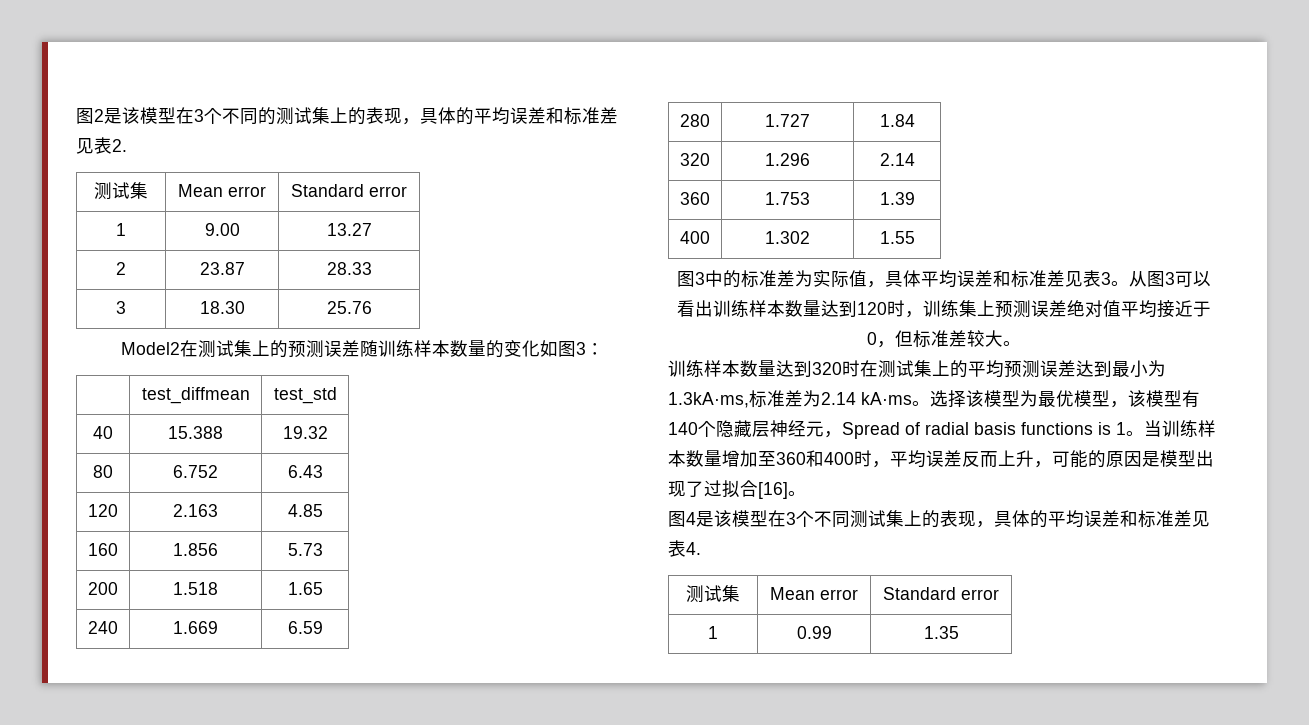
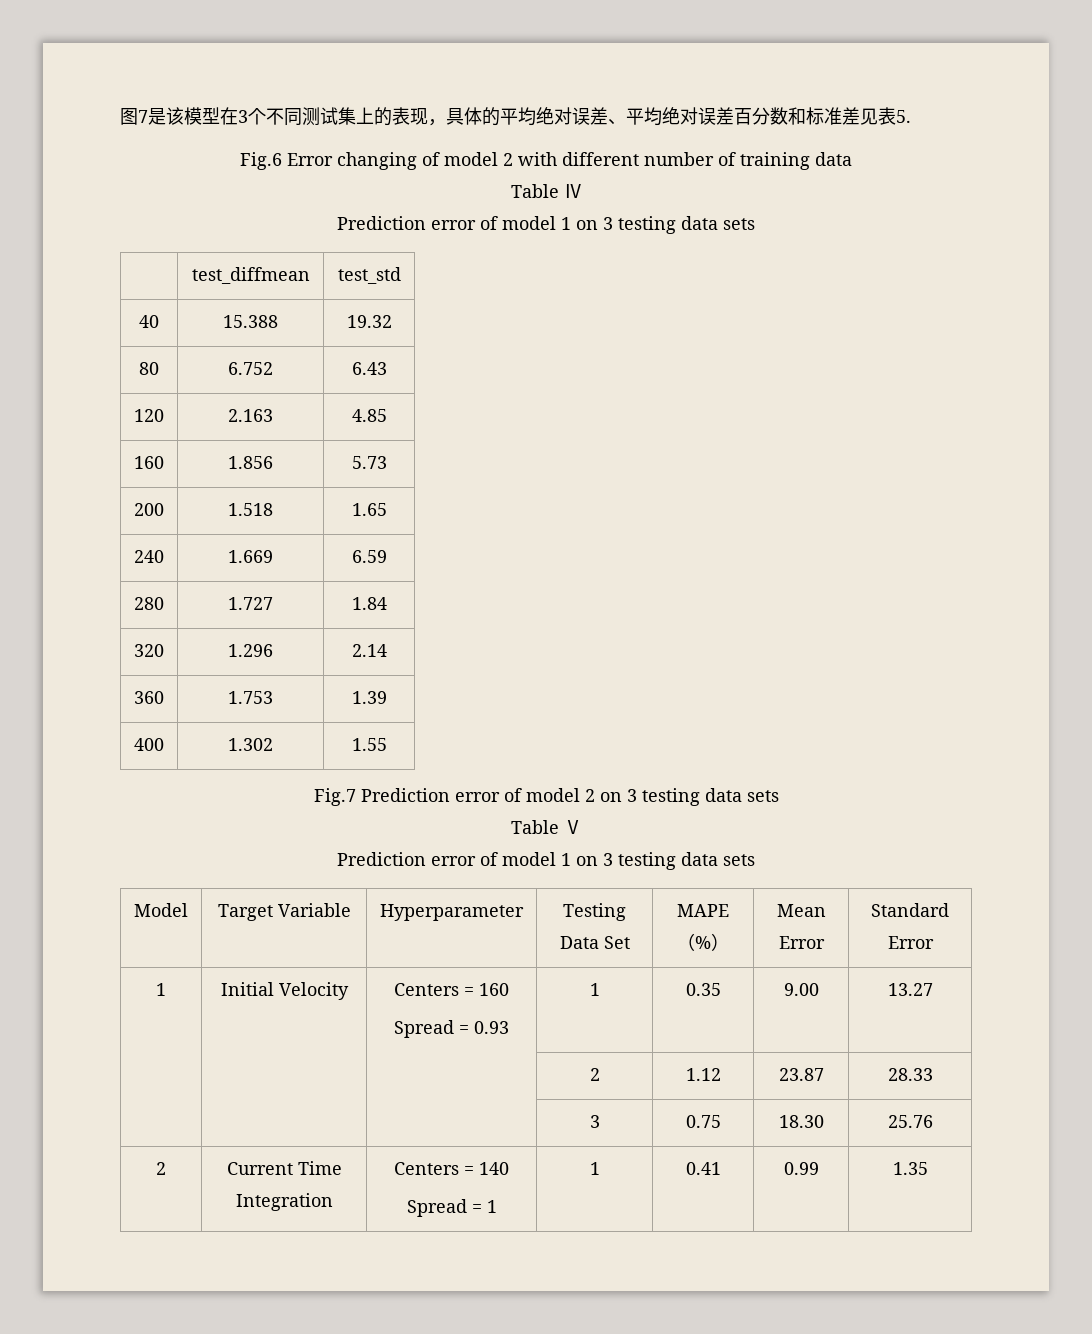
[76,107,618,125] [76,137,127,154] [94,182,148,200] [178,184,266,197] [291,184,407,197] [116,223,126,236] [204,223,240,236] [326,223,372,236] [116,262,126,275] [199,262,245,275] [326,262,372,275] [116,301,126,314] [199,301,245,314] [326,301,372,314] [121,340,605,358] 图2是该模型在3个不同的测试集上的表现，具体的平均误差和标准差见表2. // 测试集 | Mean error | Standard error // 1 | 9.00 | 13.27 // 2 | 23.87 | 28.33 // 3 | 18.30 | 25.76 // Model2在测试集上的预测误差随训练样本数量的变化如图3： -> [120,107,911,126] [240,152,852,170] [510,184,582,198] [337,216,755,234] 图7是该模型在3个不同测试集上的表现，具体的平均绝对误差、平均绝对误差百分数和标准差见表5. // Fig.6 Error changing of model 2 with different number of training data // Table Ⅳ // Prediction error of model 1 on 3 testing data sets
[676,270,1211,288] [676,300,1211,318] [866,330,1021,348] [668,360,1166,378] [668,390,1200,408] [668,420,1216,439] [668,450,1214,468] [668,480,806,499] [668,510,1210,528] [668,540,701,557] [686,585,740,603] [770,587,858,600] [883,587,999,600] [708,626,718,639] 图3中的标准差为实际值，具体平均误差和标准差见表3。从图3可以看出训练样本数量达到120时，训练集上预测误差绝对值平均接近于0，但标准差较大。 // 训练样本数量达到320时在测试集上的平均预测误差达到最小为1.3kA·ms,标准差为2.14 kA·ms。选择该模型为最优模型，该模型有140个隐藏层神经元，Spread of radial basis functions is 1。当训练样本数量增加至360和400时，平均误差反而上升，可能的原因是模型出现了过拟合[16]。 // 图4是该模型在3个不同测试集上的表现，具体的平均误差和标准差见表4. // 测试集 | Mean error | Standard error // 1 -> [313,788,779,806] [510,820,582,834] [337,852,755,870] [134,903,188,917] [217,903,351,921] [380,904,524,921] [563,903,626,921] [559,936,630,949] [677,904,729,917] [677,933,729,951] [776,904,826,917] [778,936,825,949] [871,903,949,917] [887,936,934,949] [156,983,166,996] [220,982,349,1000] [394,983,509,996] [394,1020,509,1038] [589,983,600,996] [685,983,721,996] [783,983,819,996] [887,983,933,996] [589,1068,600,1081] [685,1068,721,1081] [778,1068,824,1081] [887,1068,933,1081] [589,1115,600,1128] [685,1115,721,1128] [778,1115,824,1128] [887,1115,933,1128] [156,1162,166,1175] [226,1161,342,1175] [235,1193,333,1211] [394,1162,509,1175] [406,1199,497,1217] [589,1162,600,1175] [685,1162,721,1175] Fig.7 Prediction error of model 2 on 3 testing data sets // Table Ⅴ // Prediction error of model 1 on 3 testing data sets // Model | Target Variable | Hyperparameter | Testing Data Set | MAPE（%） | Mean Error | Standard Error // 1 | Initial Velocity | Centers = 160 // Spread = 0.93 | 1 | 0.35 | 9.00 | 13.27 // | | | 2 | 1.12 | 23.87 | 28.33 // | | | 3 | 0.75 | 18.30 | 25.76 // 2 | Current Time Integration | Centers = 140 // Spread = 1 | 1 | 0.41

